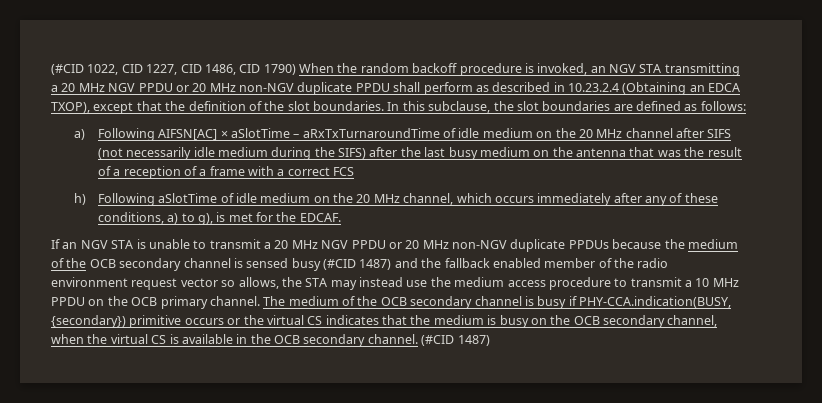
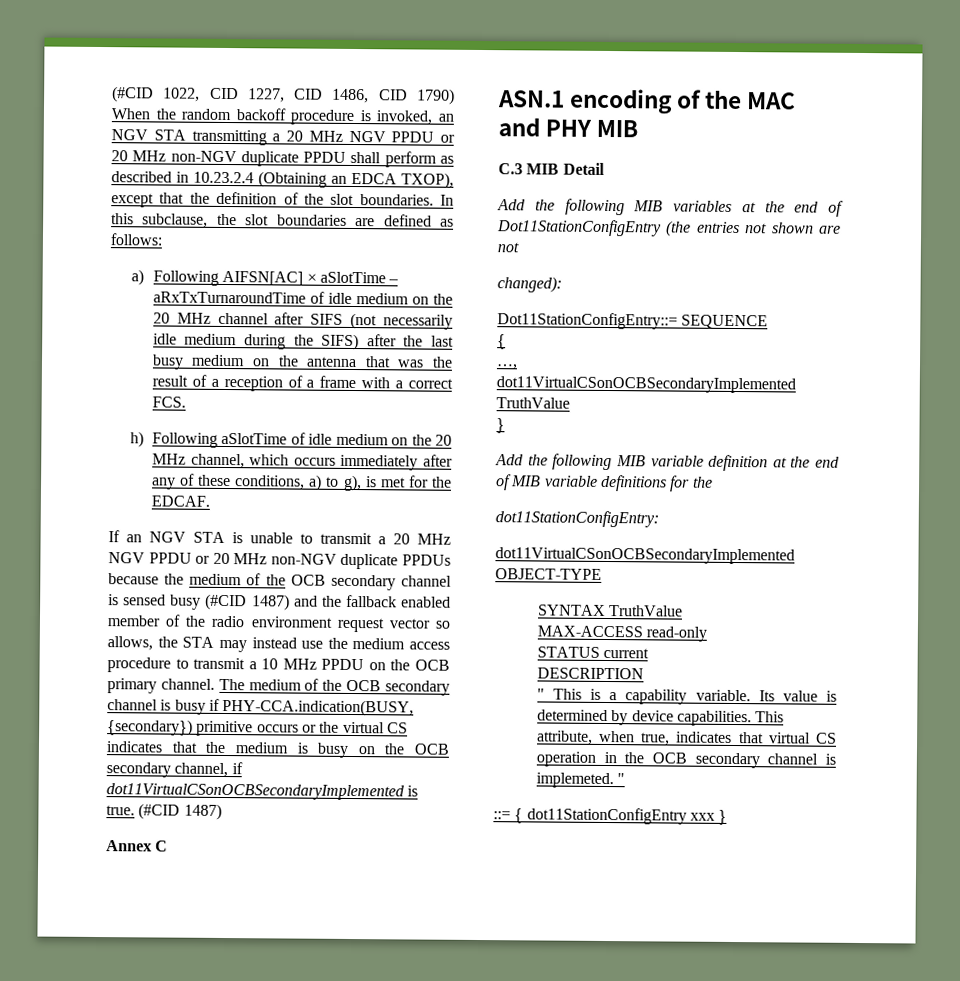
[333,167,355,176] FCS -> [151,396,186,408] FCS.
[51,334,490,347] when the virtual CS is available in the OCB secondary channel. (#CID 1487) -> [231,762,243,775] [106,783,419,801] [106,803,222,820] [106,840,169,852] [498,88,797,115] [498,117,639,138] [498,162,605,175] [497,198,844,217] [497,219,841,237] [497,242,519,253] [497,276,562,293] [497,312,769,330] [497,334,506,350] [496,364,517,370] [496,376,796,394] [496,397,570,409] [496,418,505,434] [495,453,840,472] [496,474,713,492] [495,510,659,528] [495,547,795,565] [495,568,602,580] [537,604,684,617] [536,625,708,642] [536,646,650,659] [536,667,644,680] [536,688,837,705] [536,709,785,727] [536,730,837,746] [535,751,836,769] [535,772,626,789] [493,807,728,825] if dot11VirtualCSonOCBSecondaryImplemented is true. (#CID 1487) // Annex C // ASN.1 encoding of the MAC and PHY MIB // C.3 MIB Detail // Add the following MIB variables at the end of Dot11StationConfigEntry (the entries not shown are not // changed): // Dot11StationConfigEntry::= SEQUENCE // { // …, // dot11VirtualCSonOCBSecondaryImplemented TruthValue // } // Add the following MIB variable definition at the end of MIB variable definitions for the // dot11StationConfigEntry: // dot11VirtualCSonOCBSecondaryImplemented OBJECT-TYPE // SYNTAX TruthValue // MAX-ACCESS read-only // STATUS current // DESCRIPTION // " This is a capability variable. Its value is determined by device capabilities. This attribute, when true, indicates that virtual CS operation in the OCB secondary channel is implemeted. " // ::= { dot11StationConfigEntry xxx }

